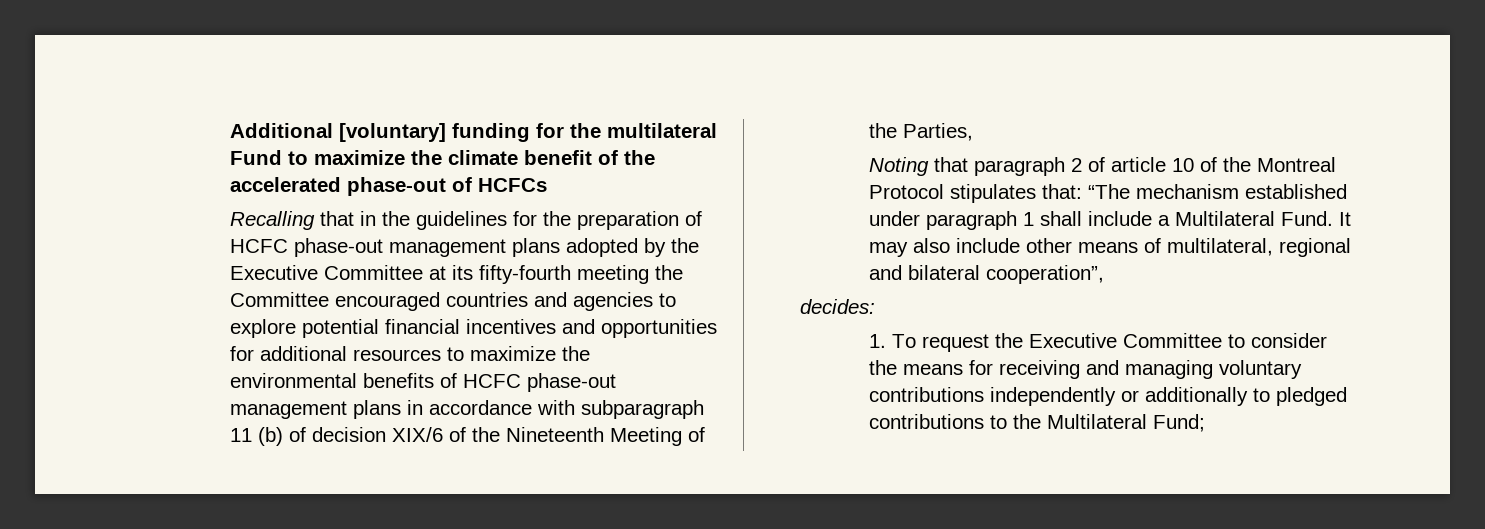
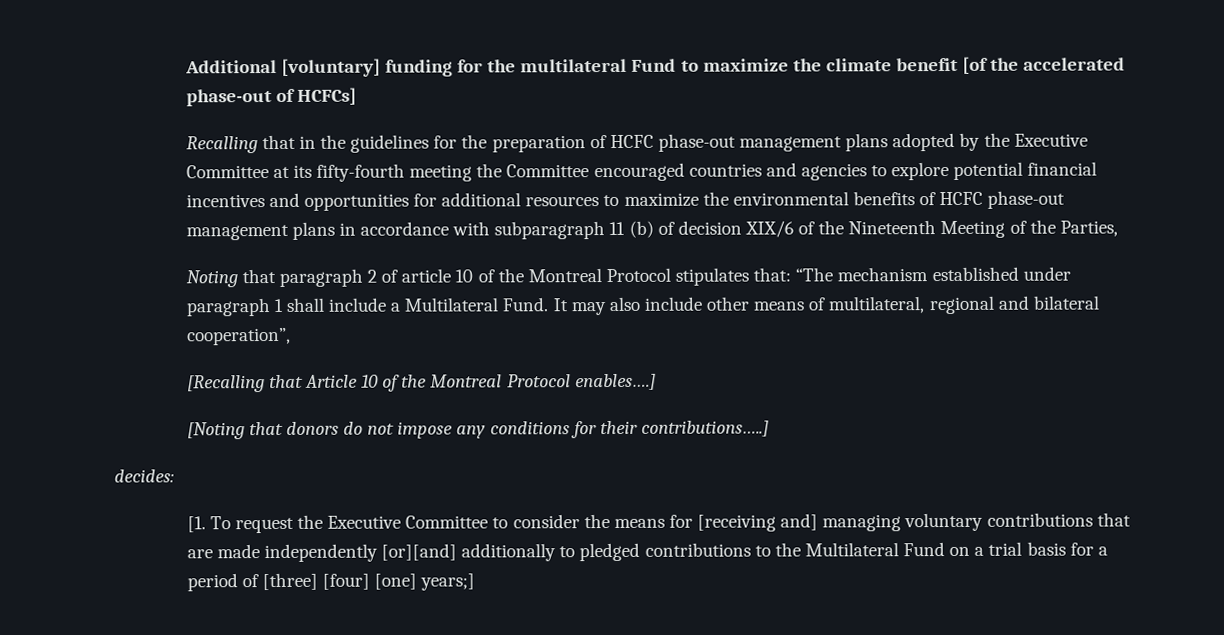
[597,150,618,165] of -> [962,56,989,74] [of
[477,178,547,192] HCFCs -> [296,87,357,105] HCFCs]
(1104, 274) none -> [186,373,656,393] [186,420,769,440] // [Recalling that Article 10 of the Montreal Protocol enables….] // [Noting that donors do not impose any conditions for their contributions…..]
[868,334,886,348] 1. -> [186,516,206,533] [1.
[998,360,1119,379] receiving and -> [697,513,819,532] [receiving and]
[989,387,1139,406] independently or -> [1096,512,1131,527] [186,543,457,563] that are made independently [or][and]
[1152,414,1205,432] Fund; -> [903,541,1108,557] [186,572,476,592] Fund on a trial basis for a period of [three] [four] [one] years;]

